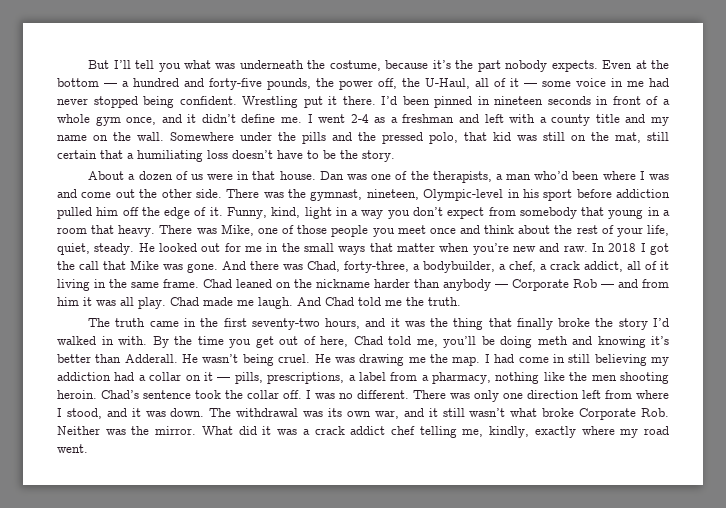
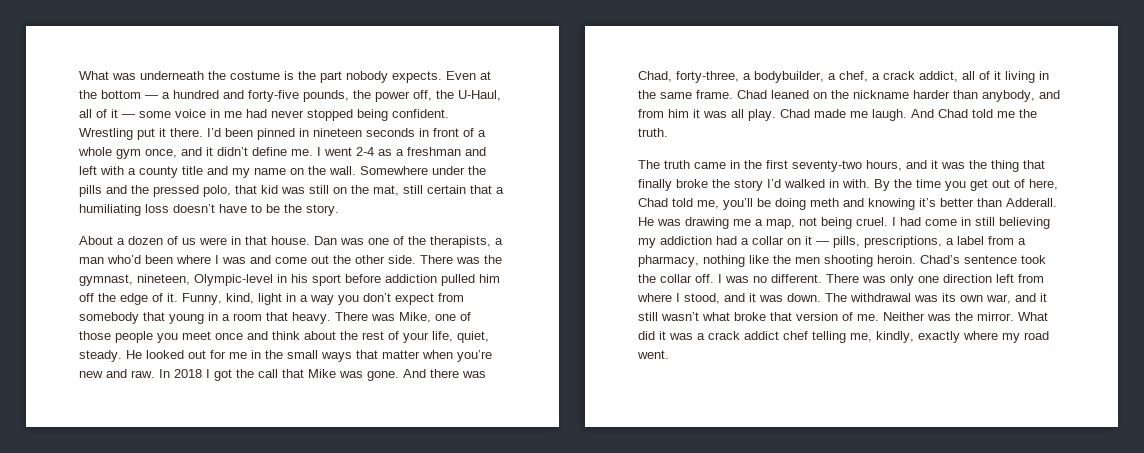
[88,60,451,72] But I’ll tell you what was underneath the costume, because it’s -> [79,71,294,80] What was underneath the costume is
[443,279,614,291] anybody — Corporate Rob — -> [982,90,1035,102] anybody,
[202,354,481,366] wasn’t being cruel. He was drawing me the map. -> [657,217,888,229] was drawing me a map, not being cruel.
[579,408,669,420] Corporate Rob. -> [770,312,879,321] that version of me.

